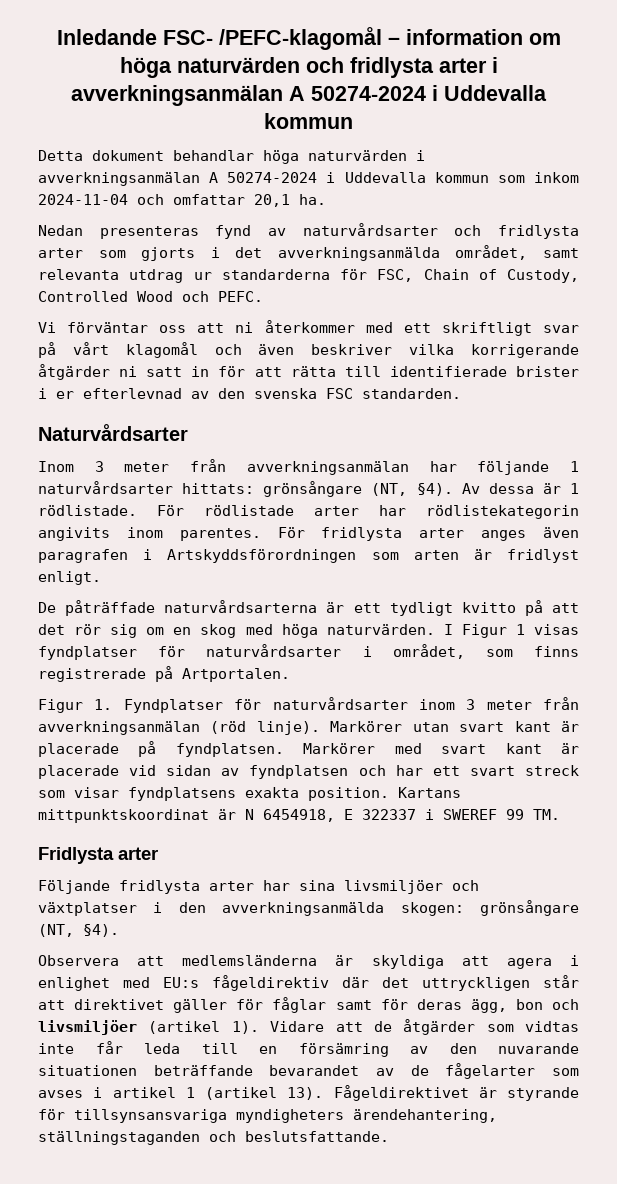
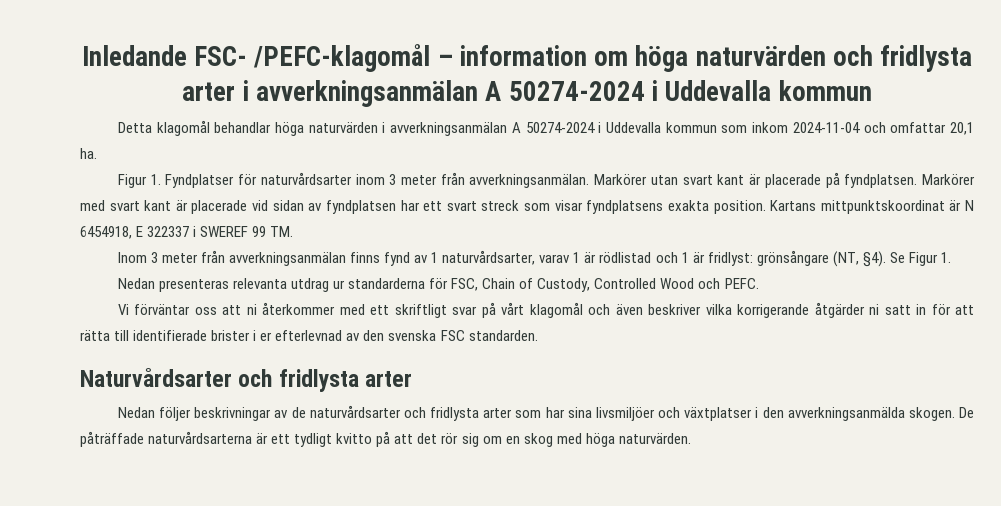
[92,150,164,161] dokument -> [156,120,210,136] klagomål
[38,223,579,239] [38,245,579,261] Nedan presenteras fynd av naturvårdsarter och fridlysta arter som gjorts i det avverkningsanmälda området, samt -> [117,172,976,188] [80,200,974,214] [80,226,294,239] [117,250,951,267] [117,278,229,292] Figur 1. Fyndplatser för naturvårdsarter inom 3 meter från avverkningsanmälan. Markörer utan svart kant är placerade på fyndplatsen. Markörer med svart kant är placerade vid sidan av fyndplatsen har ett svart streck som visar fyndplatsens exakta position. Kartans mittpunktskoordinat är N 6454918, E 322337 i SWEREF 99 TM. // Inom 3 meter från avverkningsanmälan finns fynd av 1 naturvårdsarter, varav 1 är rödlistad och 1 är fridlyst: grönsångare (NT, §4). Se Figur 1. // Nedan presenteras
[38,459,579,475] [38,481,579,497] [38,505,579,519] [38,527,579,541] [38,549,580,563] [38,571,101,585] // Inom 3 meter från avverkningsanmälan har följande 1 naturvårdsarter hittats: grönsångare (NT, §4). Av dessa är 1 rödlistade. För rödlistade arter har rödlistekategorin angivits inom parentes. För fridlysta arter anges även paragrafen i Artskyddsförordningen som arten är fridlyst enligt. // -> [238,369,413,392] [117,405,955,421] och fridlysta arter // Nedan följer beskrivningar av de naturvårdsarter och fridlysta arter som har sina livsmiljöer och växtplatser i den avverkningsanmälda skogen.
[443,624,579,638] [38,644,579,660] [38,666,290,682] [38,697,579,713] [38,721,580,735] [38,741,579,757] [38,765,579,779] [38,787,461,801] [38,809,560,823] [38,847,158,864] [38,880,479,894] [38,900,579,916] [38,924,119,937] [38,955,579,969] [38,975,579,991] [38,997,580,1013] [38,1019,579,1035] [38,1041,579,1057] [38,1063,580,1079] [38,1085,579,1101] [38,1109,497,1123] [38,1131,389,1145] I Figur 1 visas fyndplatser för naturvårdsarter i området, som finns registrerade på Artportalen. // Figur 1. Fyndplatser för naturvårdsarter inom 3 meter från avverkningsanmälan (röd linje). Markörer utan svart kant är placerade på fyndplatsen. Markörer med svart kant är placerade vid sidan av fyndplatsen och har ett svart streck som visar fyndplatsens exakta position. Kartans mittpunktskoordinat är N 6454918, E 322337 i SWEREF 99 TM. // Fridlysta arter // Följande fridlysta arter har sina livsmiljöer och växtplatser i den avverkningsanmälda skogen: grönsångare (NT, §4). // Observera att medlemsländerna är skyldiga att agera i enlighet med EU:s fågeldirektiv där det uttryckligen står att direktivet gäller för fåglar samt för deras ägg, bon och livsmiljöer (artikel 1). Vidare att de åtgärder som vidtas inte får leda till en försämring av den nuvarande situationen beträffande bevarandet av de fågelarter som avses i artikel 1 (artikel 13). Fågeldirektivet är styrande för tillsynsansvariga myndigheters ärendehantering, ställningstaganden och beslutsfattande. -> (691, 438) none

